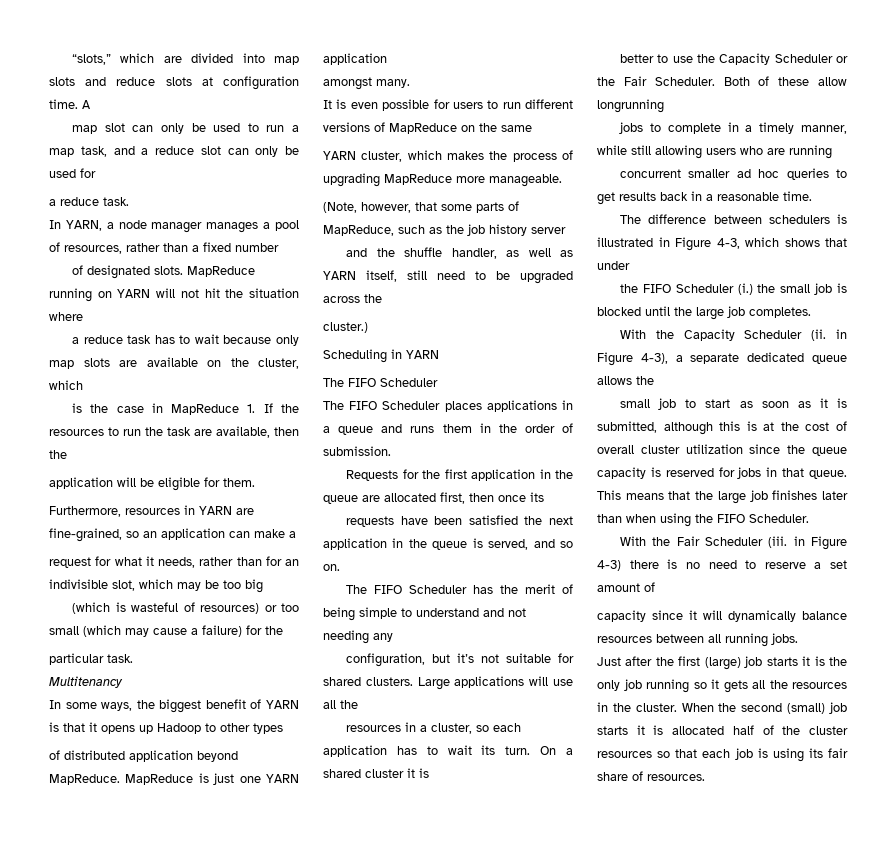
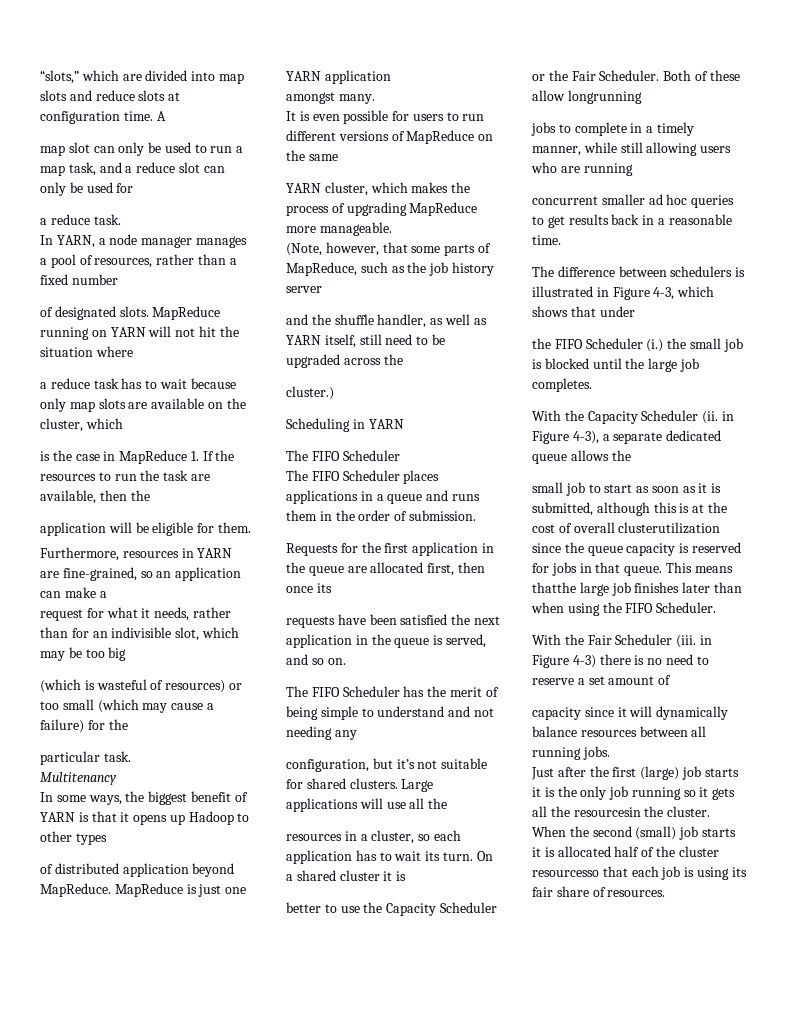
[640,444,743,454] cluster utilization -> [618,522,721,534] clusterutilization
[668,491,714,500] that the -> [532,582,576,593] thatthe
[792,682,847,689] [597,702,608,712] resources in -> [573,807,641,817] resourcesin
[597,751,671,758] resources so -> [532,870,599,877] resourcesso

